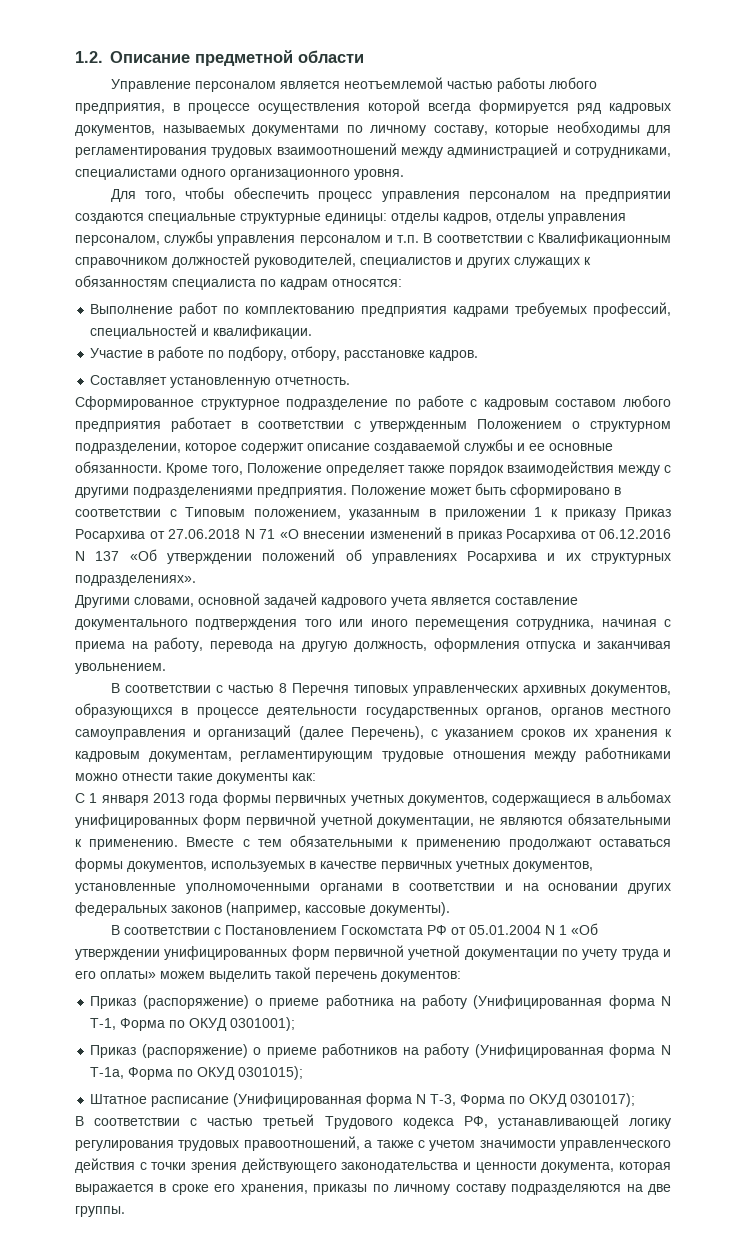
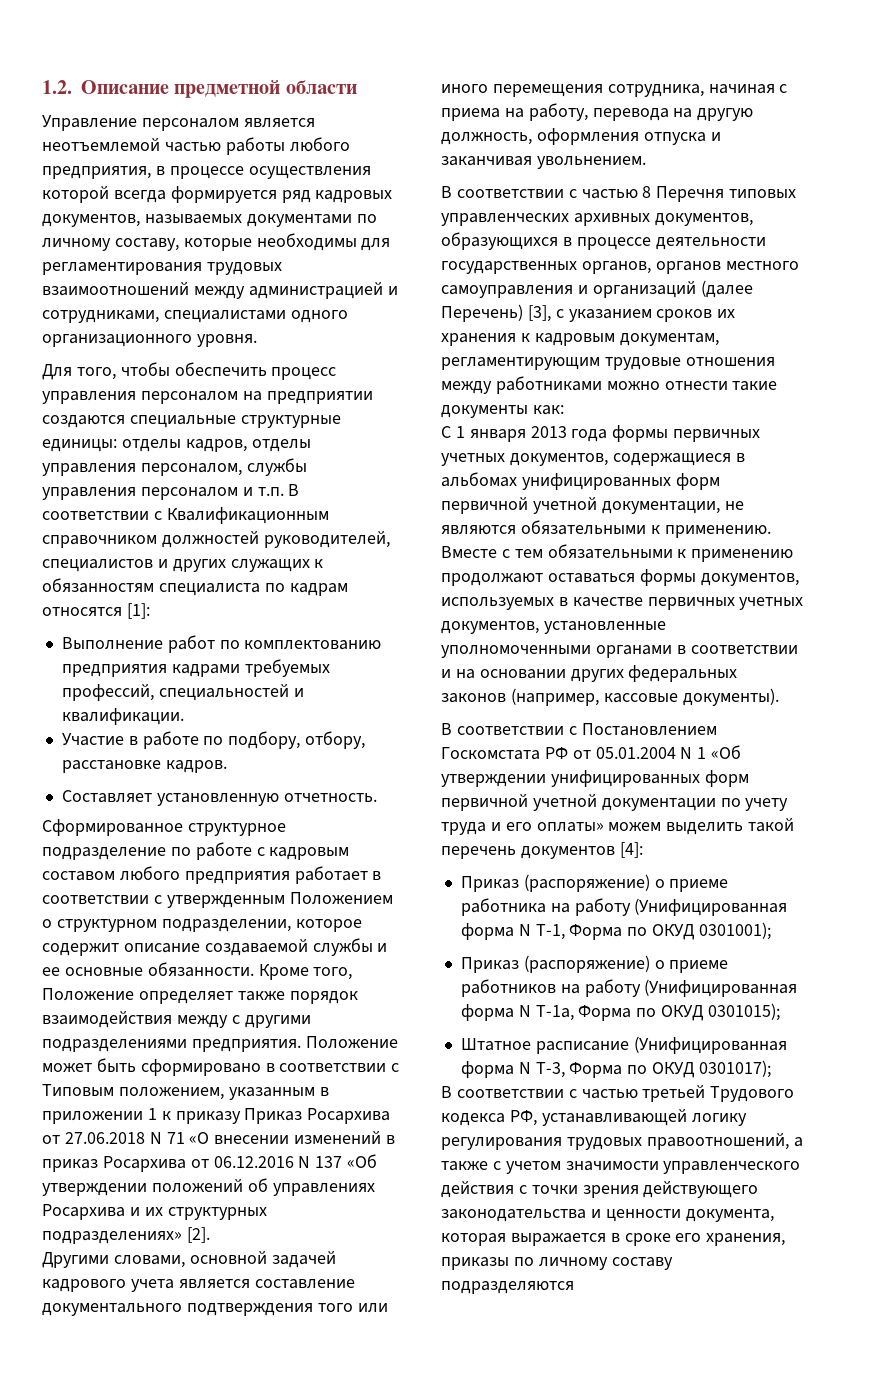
[332,279,402,287] относятся: -> [42,603,150,619] относятся [1]:
[75,575,196,586] подразделениях». -> [42,1227,210,1244] подразделениях» [2].
[350,726,424,740] Перечень), -> [441,304,551,322] Перечень) [3],
[381,971,461,982] документов: -> [520,842,643,859] документов [4]:
[626,1184,671,1195] [75,1206,125,1217] на две группы. -> (574, 1287) none

